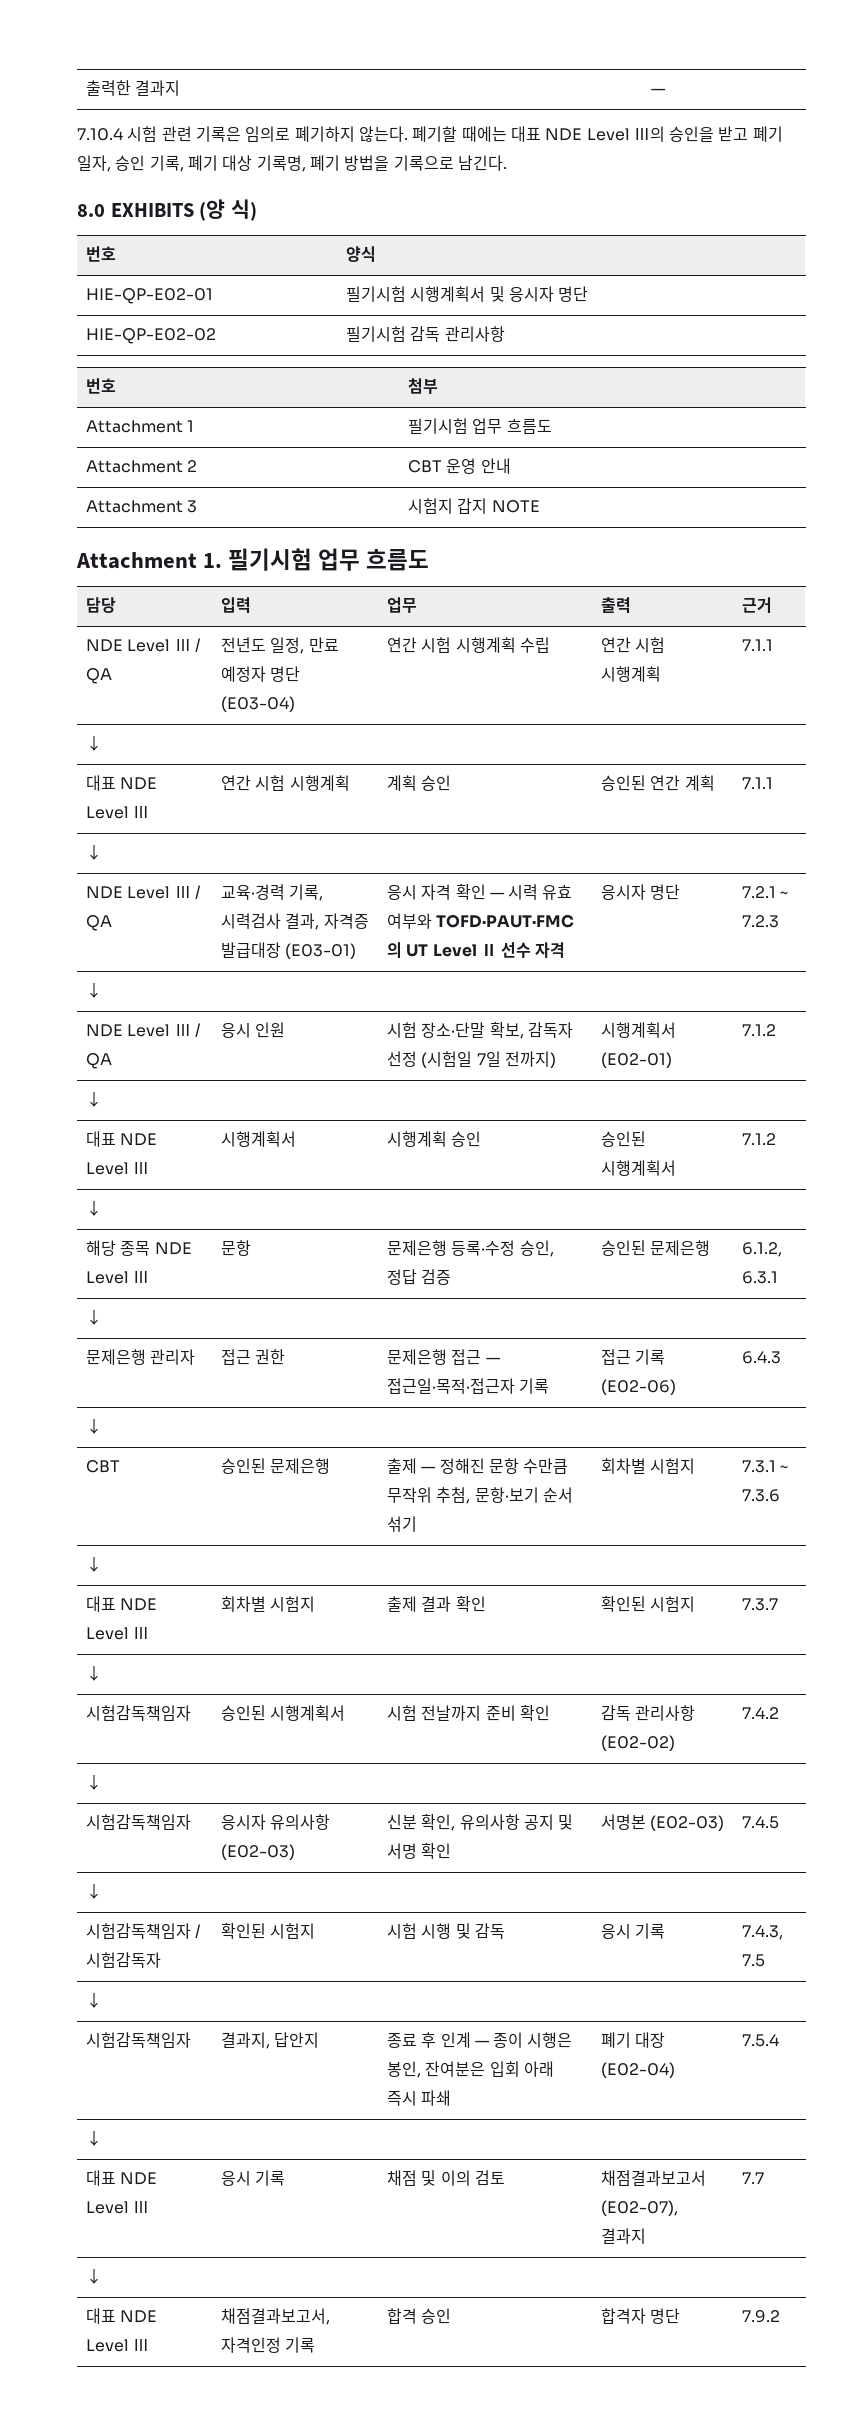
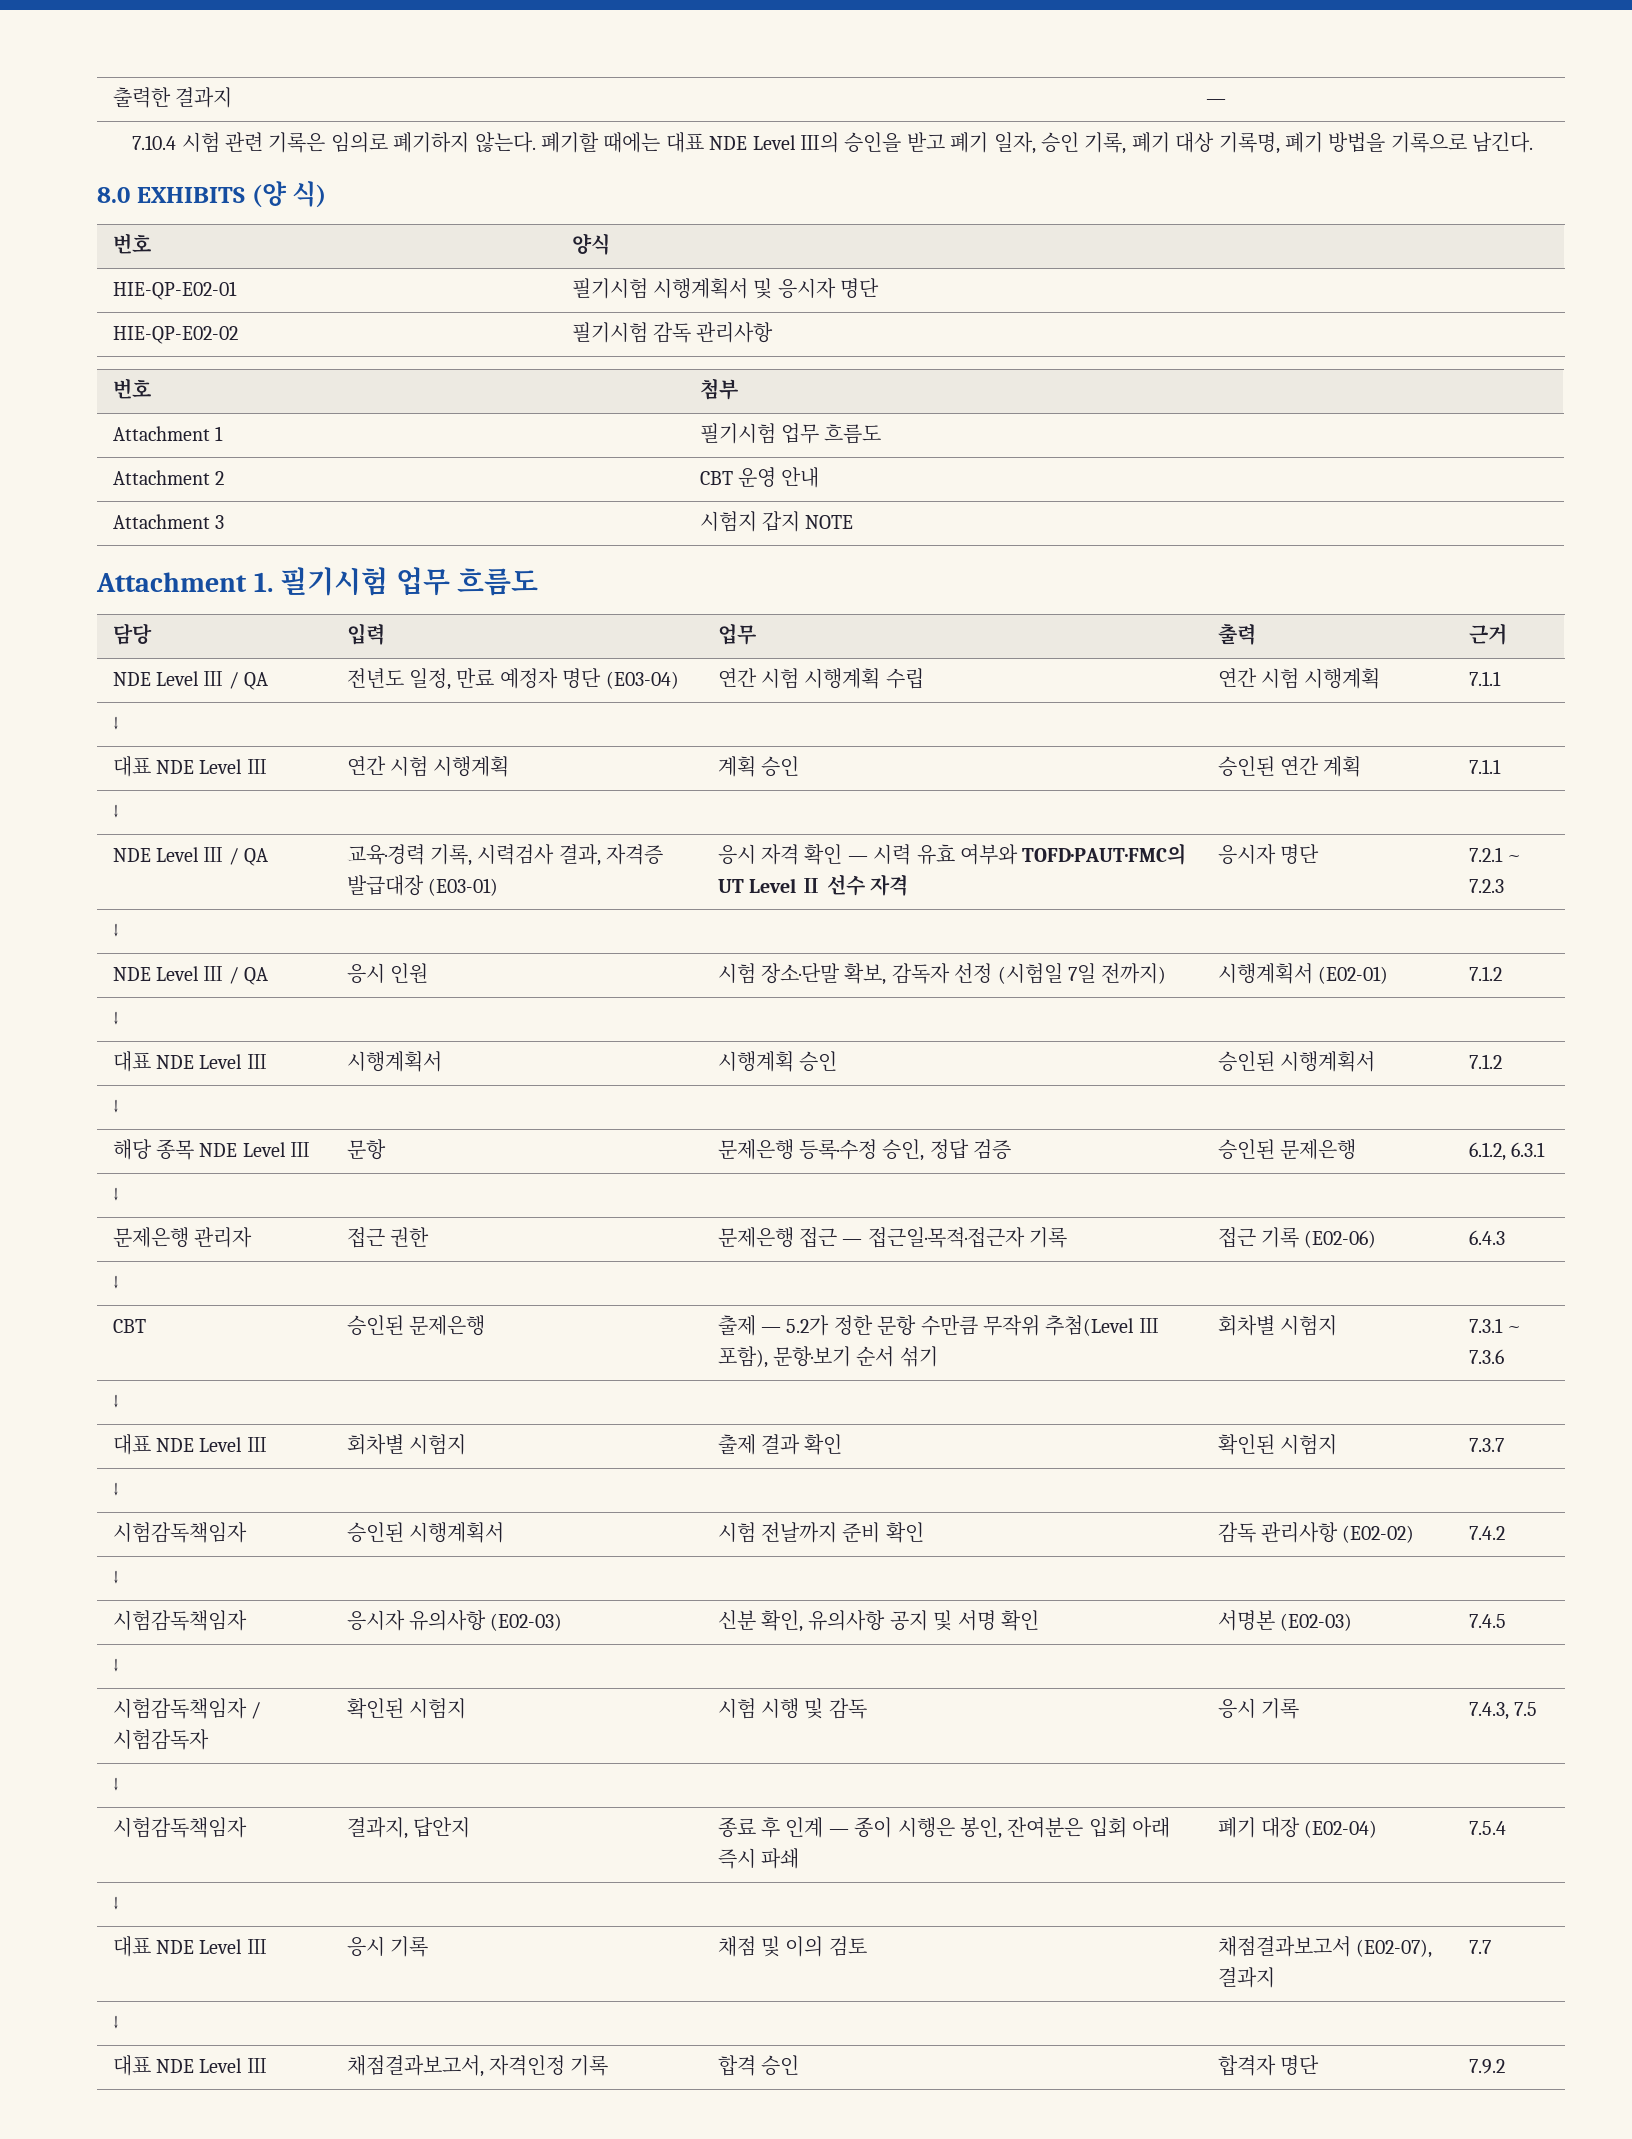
[436,914,575,928] [386,942,402,958] TOFD·PAUT·FMC 의 -> [1022,843,1187,865] TOFD·PAUT·FMC의
[439,1458,485,1474] 정해진 -> [786,1315,873,1336] 5.2가 정한
[436,1487,471,1504] 추첨, -> [1045,1315,1159,1336] [717,1346,768,1368] 추첨(Level Ⅲ 포함),

